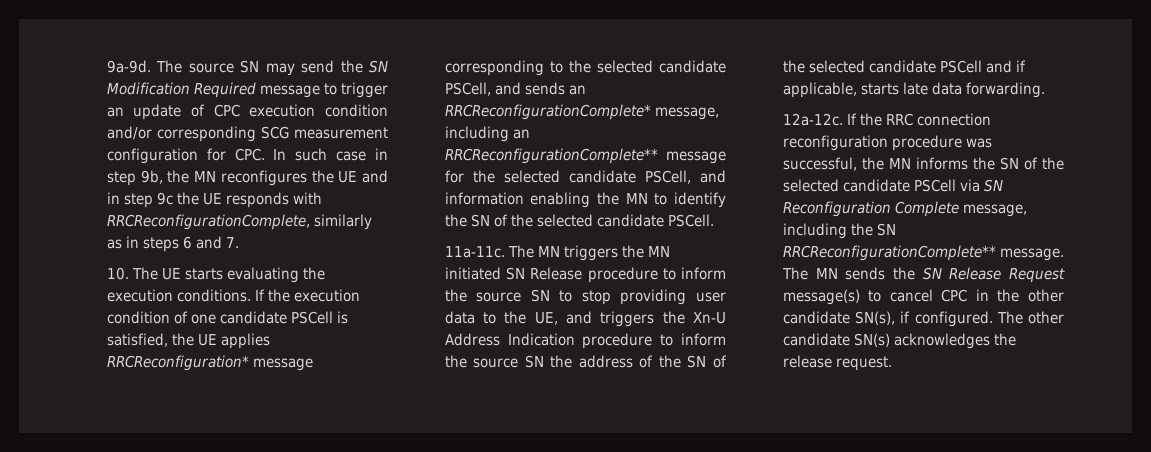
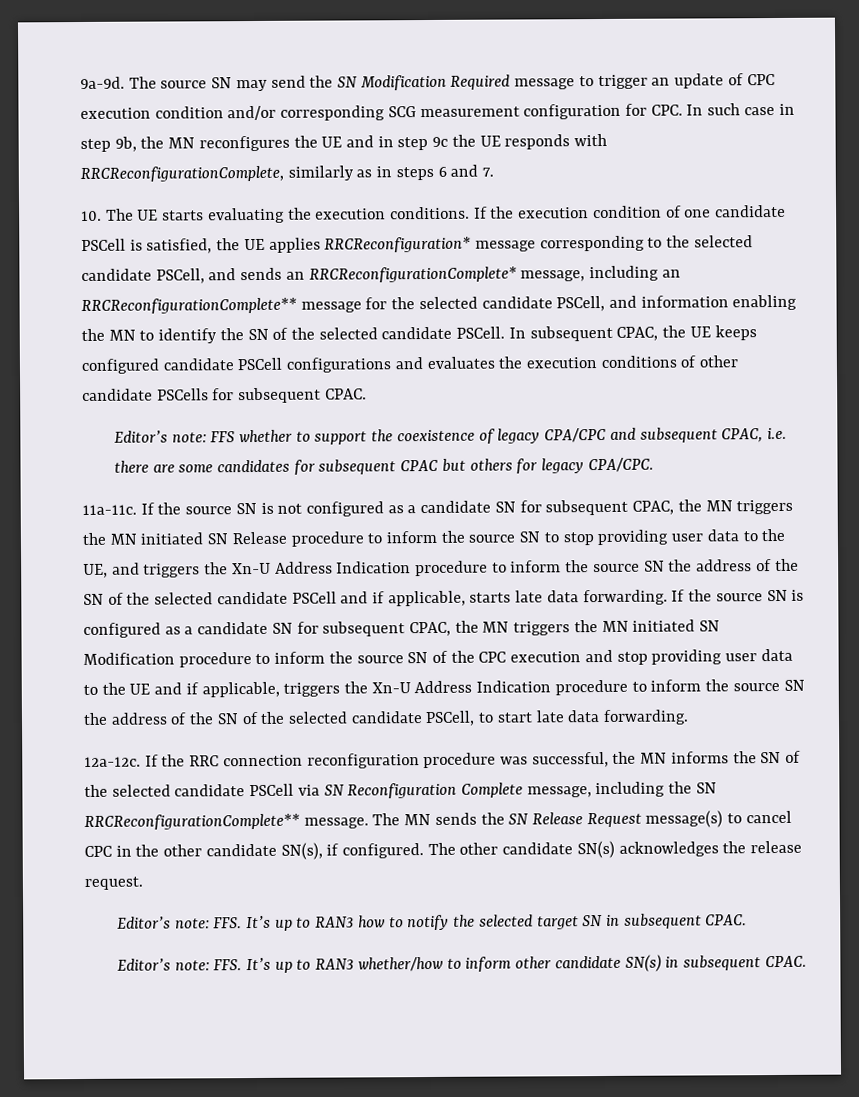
[444,245,534,258] // 11a-11c. The -> [508,325,757,342] [80,355,739,375] [81,387,367,404] [113,427,787,445] [113,457,654,475] [81,499,702,517] In subsequent CPAC, the UE keeps configured candidate PSCell configurations and evaluates the execution conditions of other candidate PSCells for subsequent CPAC. // Editor’s note: FFS whether to support the coexistence of legacy CPA/CPC and subsequent CPAC, i.e. there are some candidates for subsequent CPAC but others for legacy CPA/CPC. // 11a-11c. If the source SN is not configured as a candidate SN for subsequent CPAC, the
(1045, 90) none -> [671,589,805,602] [82,619,721,638] [82,648,793,668] [82,679,805,698] [82,709,690,727] If the source SN is configured as a candidate SN for subsequent CPAC, the MN triggers the MN initiated SN Modification procedure to inform the source SN of the CPC execution and stop providing user data to the UE and if applicable, triggers the Xn-U Address Indication procedure to inform the source SN the address of the SN of the selected candidate PSCell, to start late data forwarding.
(892, 363) none -> [116,913,748,931] [116,954,807,973] // Editor’s note: FFS. It’s up to RAN3 how to notify the selected target SN in subsequent CPAC. // Editor’s note: FFS. It’s up to RAN3 whether/how to inform other candidate SN(s) in subsequent CPAC.

